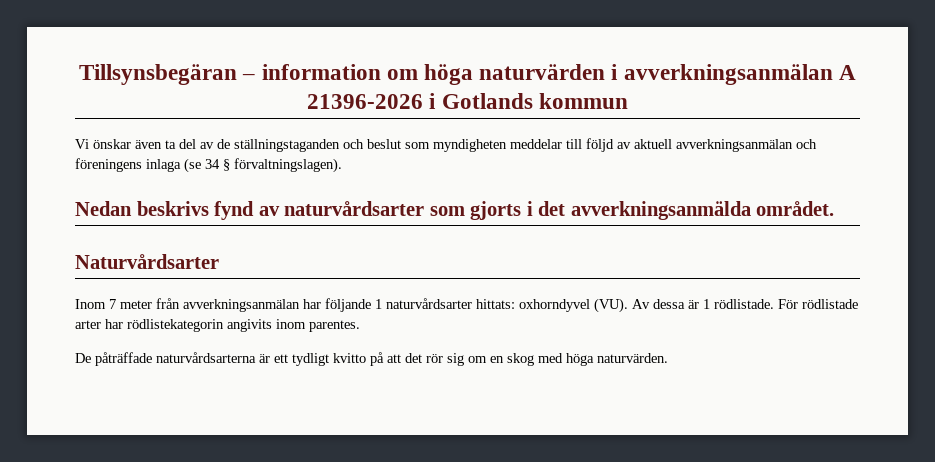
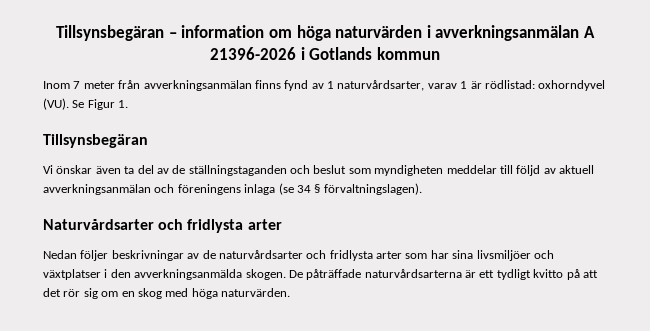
(628, 101) none -> [43,80,606,91] [43,98,129,110] [43,134,148,148] // Inom 7 meter från avverkningsanmälan finns fynd av 1 naturvårdsarter, varav 1 är rödlistad: oxhorndyvel (VU). Se Figur 1. // Tillsynsbegäran
[75,201,835,220] [75,254,219,269] [75,298,858,313] [75,319,360,332] Nedan beskrivs fynd av naturvårdsarter som gjorts i det avverkningsanmälda området. // Naturvårdsarter // Inom 7 meter från avverkningsanmälan har följande 1 naturvårdsarter hittats: oxhorndyvel (VU). Av dessa är 1 rödlistade. För rödlistade arter har rödlistekategorin angivits inom parentes. // -> [43,219,282,233] [43,250,554,261] [43,269,286,280] Naturvårdsarter och fridlysta arter // Nedan följer beskrivningar av de naturvårdsarter och fridlysta arter som har sina livsmiljöer och växtplatser i den avverkningsanmälda skogen.

